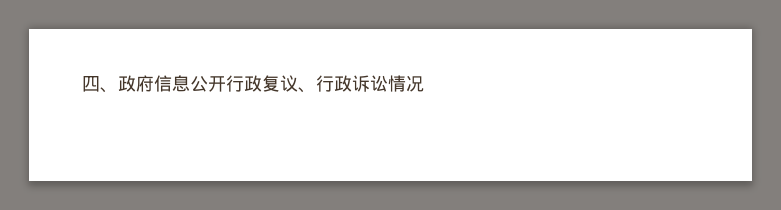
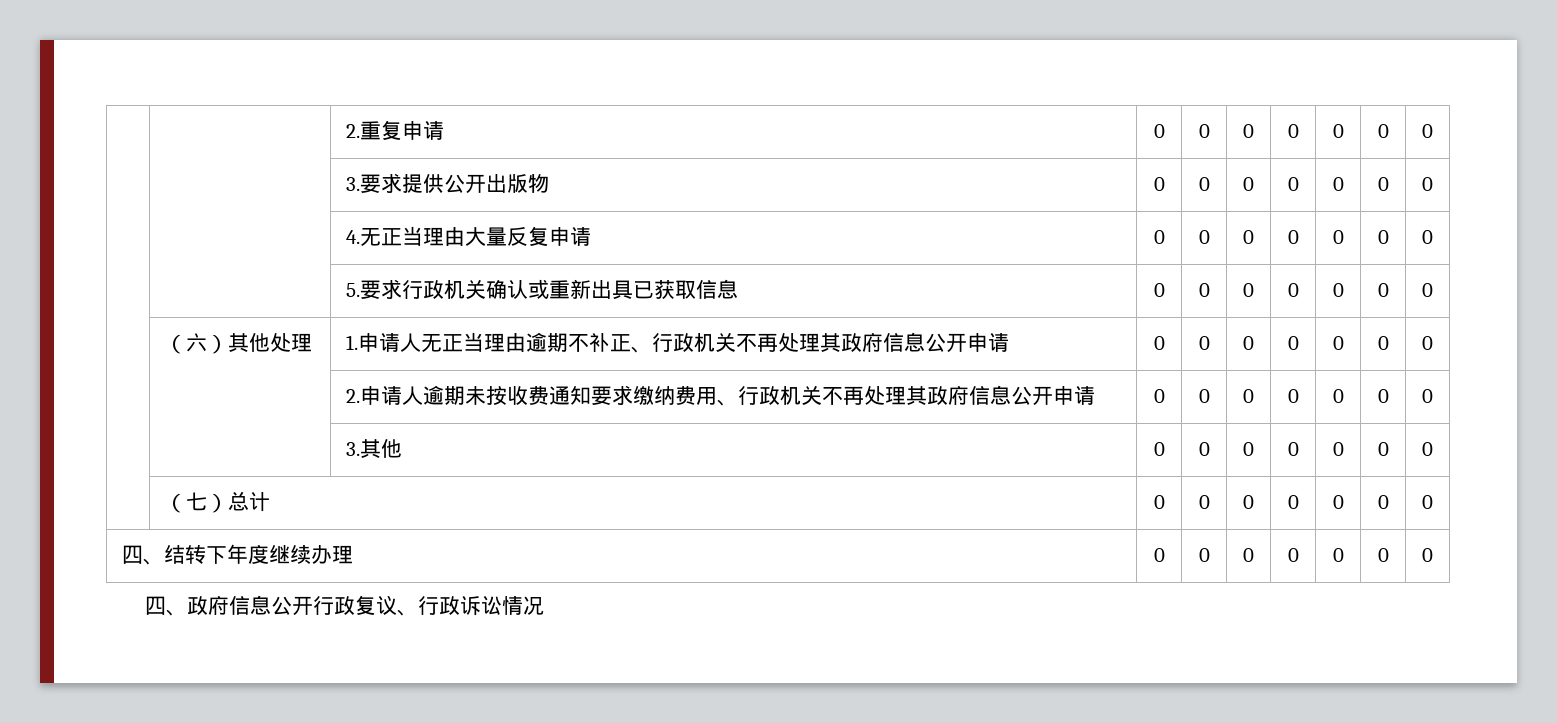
(82, 84) none -> [346,120,445,140] [1153,124,1165,138] [1198,124,1210,138] [1243,124,1254,138] [1287,124,1299,138] [1332,124,1344,138] [1377,124,1389,138] [1422,124,1433,138] [346,173,550,194] [1153,177,1165,191] [1198,177,1210,191] [1243,177,1254,191] [1287,177,1299,191] [1332,177,1344,191] [1377,177,1389,191] [1422,177,1433,191] [346,226,592,246] [1153,230,1165,244] [1198,230,1210,244] [1243,230,1254,244] [1287,230,1299,244] [1332,230,1344,244] [1377,230,1389,244] [1422,230,1433,244] [346,279,739,300] [1153,283,1165,297] [1198,283,1210,297] [1243,283,1254,297] [1287,283,1299,297] [1332,283,1344,297] [1377,283,1389,297] [1422,283,1433,297] [165,332,313,354] [346,332,1010,353] [1153,336,1165,350] [1198,336,1210,350] [1243,336,1254,350] [1287,336,1299,350] [1332,336,1344,350] [1377,336,1389,350] [1422,336,1433,350] [346,385,1096,406] [1153,389,1165,403] [1198,389,1210,403] [1243,389,1254,403] [1287,389,1299,403] [1332,389,1344,403] [1377,389,1389,403] [1422,389,1433,403] [346,439,403,458] [1153,442,1165,456] [1198,442,1210,456] [1243,442,1254,456] [1287,442,1299,456] [1332,442,1344,456] [1377,442,1389,456] [1422,442,1433,456] [165,491,271,513] [1153,495,1165,509] [1198,495,1210,509] [1243,495,1254,509] [1287,495,1299,509] [1332,495,1344,509] [1377,495,1389,509] [1422,495,1433,509] [122,544,354,565] [1153,548,1165,562] [1198,548,1210,562] [1243,548,1254,562] [1287,548,1299,562] [1332,548,1344,562] [1377,548,1389,562] [1422,548,1433,562] | | 2.重复申请 | 0 | 0 | 0 | 0 | 0 | 0 | 0 // | | 3.要求提供公开出版物 | 0 | 0 | 0 | 0 | 0 | 0 | 0 // | | 4.无正当理由大量反复申请 | 0 | 0 | 0 | 0 | 0 | 0 | 0 // | | 5.要求行政机关确认或重新出具已获取信息 | 0 | 0 | 0 | 0 | 0 | 0 | 0 // | （六）其他处理 | 1.申请人无正当理由逾期不补正、行政机关不再处理其政府信息公开申请 | 0 | 0 | 0 | 0 | 0 | 0 | 0 // | | 2.申请人逾期未按收费通知要求缴纳费用、行政机关不再处理其政府信息公开申请 | 0 | 0 | 0 | 0 | 0 | 0 | 0 // | | 3.其他 | 0 | 0 | 0 | 0 | 0 | 0 | 0 // | （七）总计 | 0 | 0 | 0 | 0 | 0 | 0 | 0 // 四、结转下年度继续办理 | 0 | 0 | 0 | 0 | 0 | 0 | 0 //

